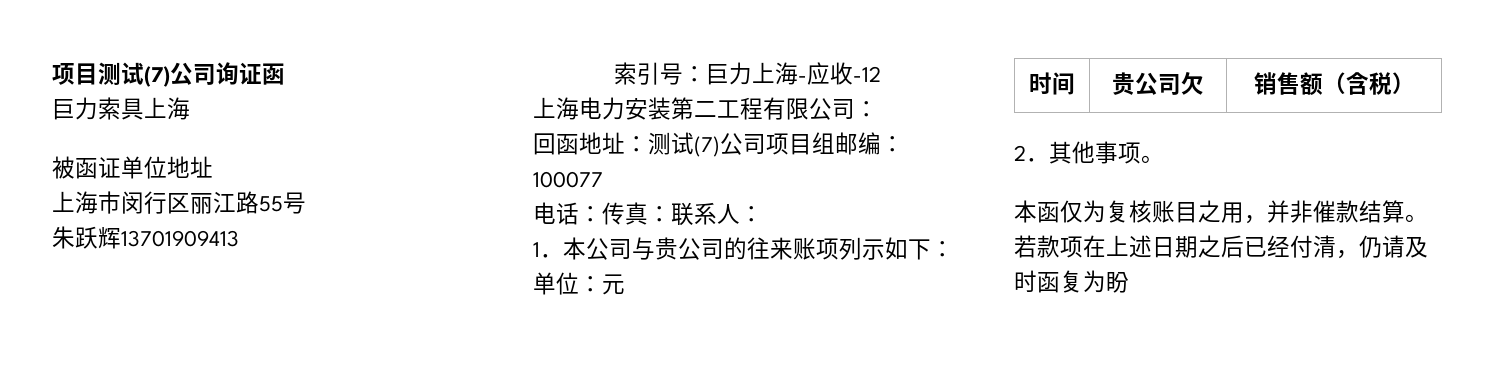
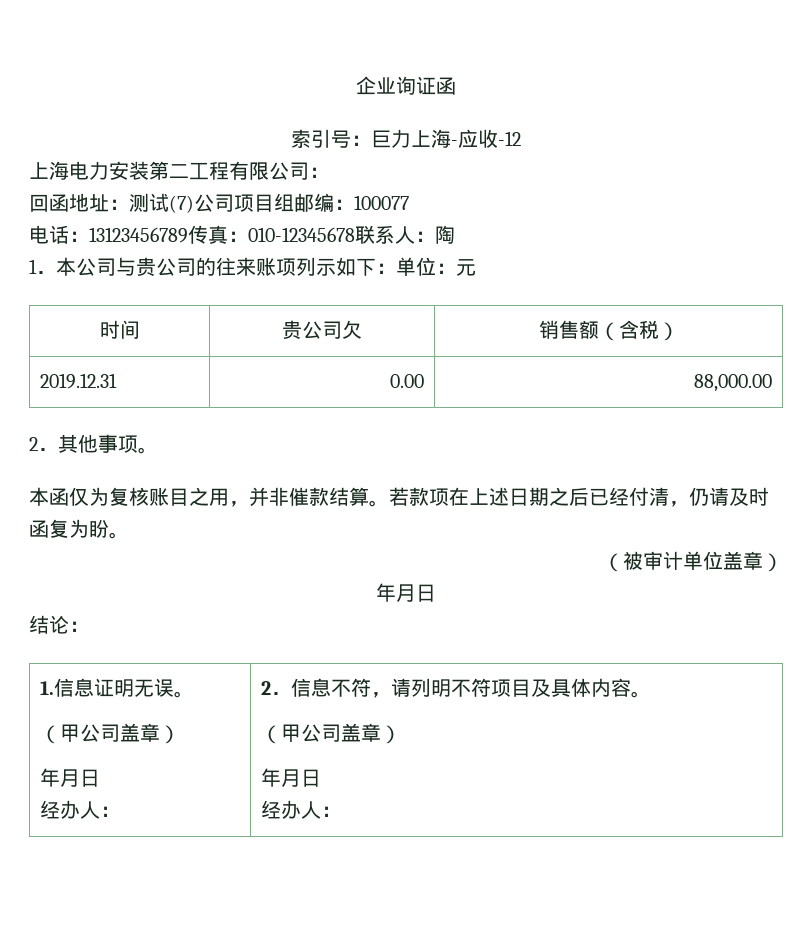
[52,62,285,87] [52,97,190,120] [52,156,213,179] [52,191,306,214] [52,226,239,249] 项目测试(7)公司询证函 // 巨力索具上海 // 被函证单位地址 // 上海市闵行区丽江路55号 // 朱跃辉13701909413 -> [356,76,456,95] 企业询证函
[602,202,671,225] 传真： -> [89,225,355,244] 13123456789传真：010-12345678
(763, 214) none -> [435,225,455,244] 陶
(1415, 83) none -> [40,373,118,389] [389,374,424,388] [693,374,772,392] // 2019.12.31 | 0.00 | 88,000.00
(1129, 282) none -> [109,532,129,539] [603,551,783,572] [376,583,436,602] [29,615,89,634] [40,678,195,698] [40,723,181,744] [40,768,101,787] [40,800,121,819] [261,678,652,698] [261,723,402,744] [261,768,322,787] [261,800,342,819] 。 // （被审计单位盖章） // 年月日 // 结论： // 1.信息证明无误。 // （甲公司盖章） // 年月日 // 经办人： | 2．信息不符，请列明不符项目及具体内容。 // （甲公司盖章） // 年月日 // 经办人：

